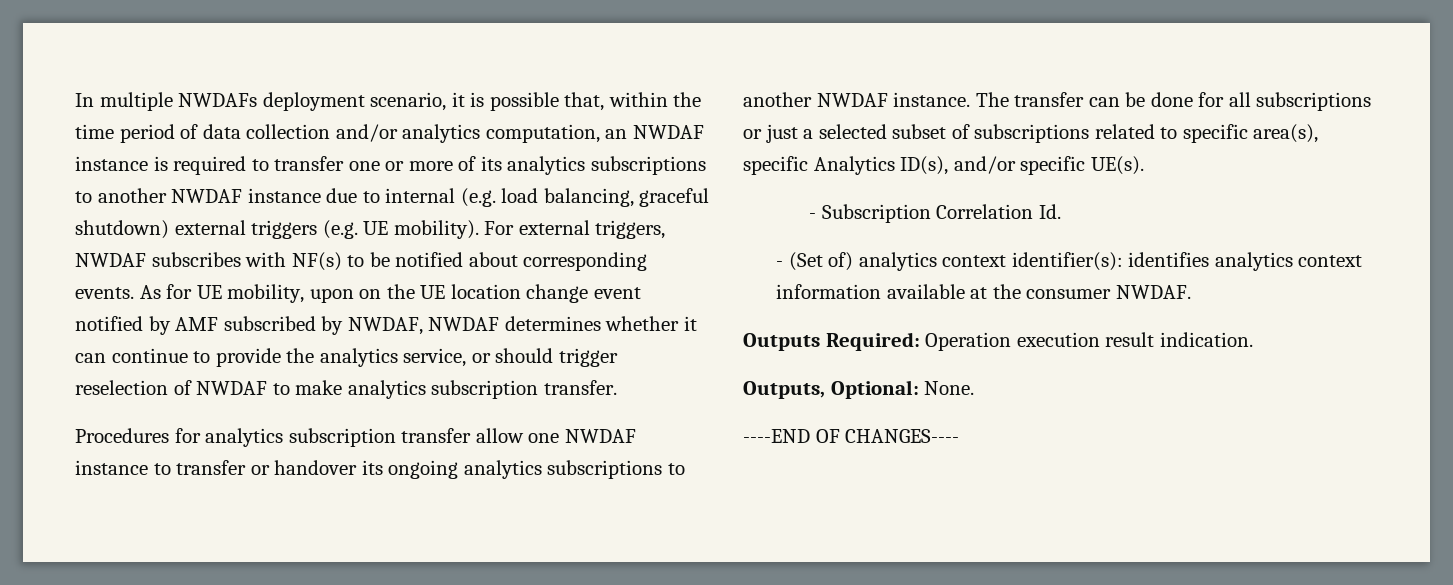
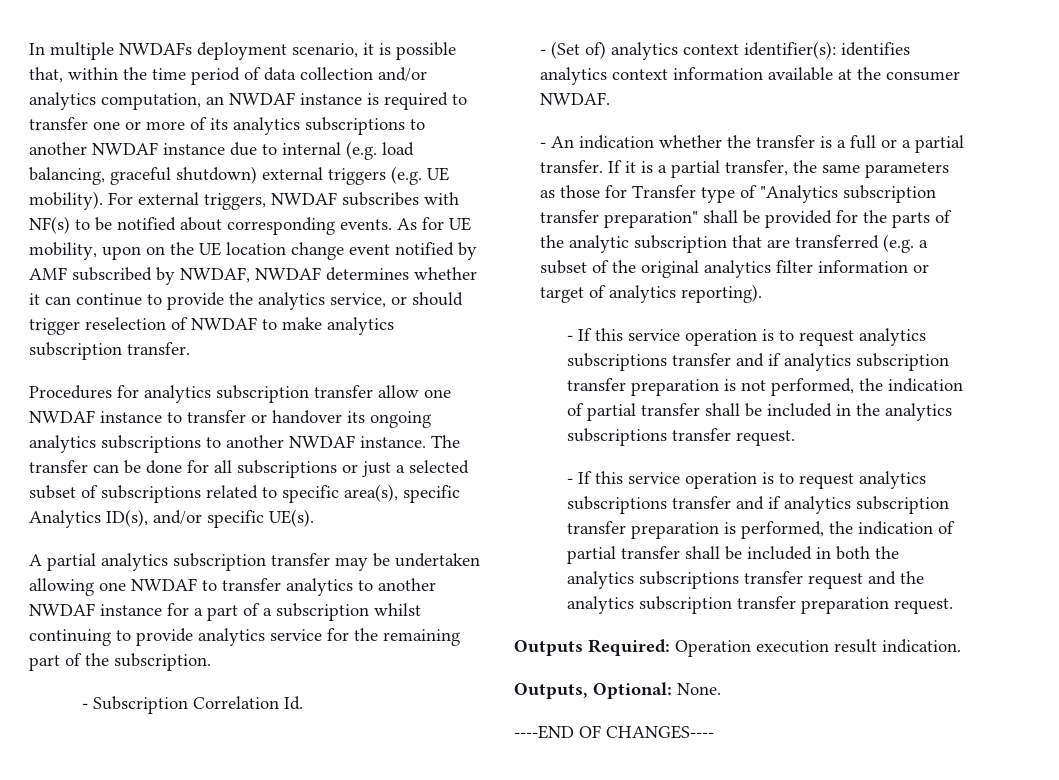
(1144, 165) none -> [29,553,480,571] [29,578,436,596] [29,603,421,621] [29,628,460,646] [29,653,211,671] // A partial analytics subscription transfer may be undertaken allowing one NWDAF to transfer analytics to another NWDAF instance for a part of a subscription whilst continuing to provide analytics service for the remaining part of the subscription.
(1191, 292) none -> [540,135,965,153] [540,160,950,178] [540,185,937,203] [540,210,953,228] [540,234,929,253] [540,260,930,278] [540,284,763,303] [566,328,926,346] [566,353,949,371] [566,378,963,396] [566,403,952,421] [566,428,795,446] [566,471,926,489] [566,496,949,514] [566,521,955,539] [566,546,899,564] [566,571,924,589] [566,596,953,614] // - An indication whether the transfer is a full or a partial transfer. If it is a partial transfer, the same parameters as those for Transfer type of "Analytics subscription transfer preparation" shall be provided for the parts of the analytic subscription that are transferred (e.g. a subset of the original analytics filter information or target of analytics reporting). // - If this service operation is to request analytics subscriptions transfer and if analytics subscription transfer preparation is not performed, the indication of partial transfer shall be included in the analytics subscriptions transfer request. // - If this service operation is to request analytics subscriptions transfer and if analytics subscription transfer preparation is performed, the indication of partial transfer shall be included in both the analytics subscriptions transfer request and the analytics subscription transfer preparation request.

